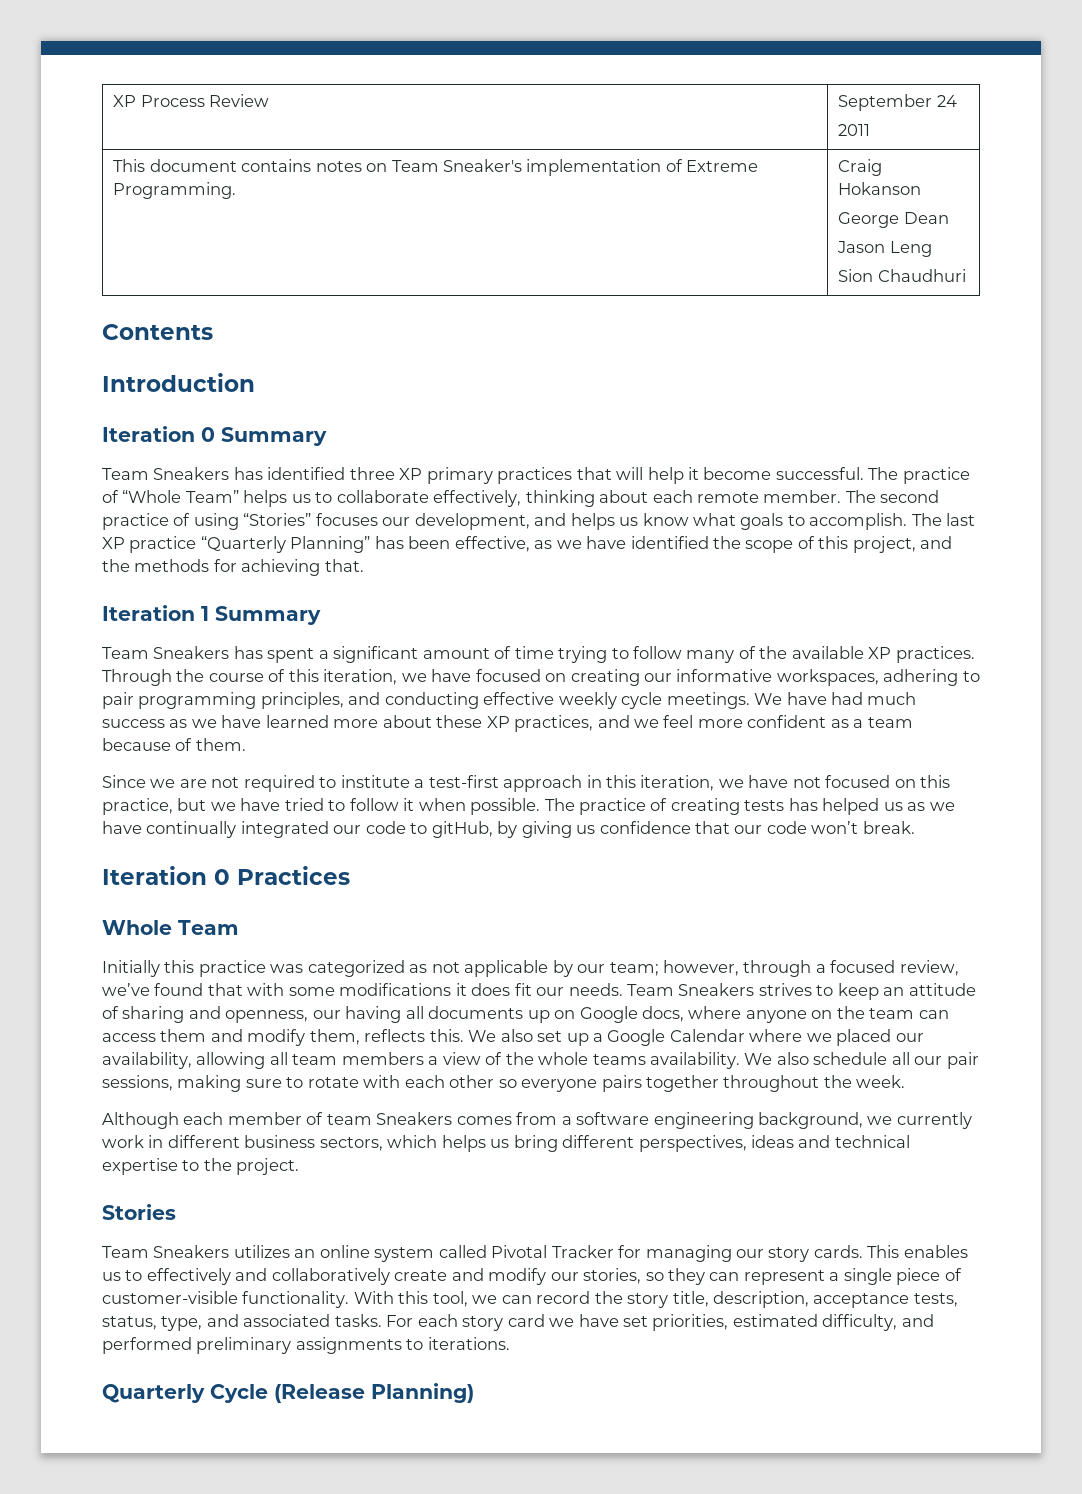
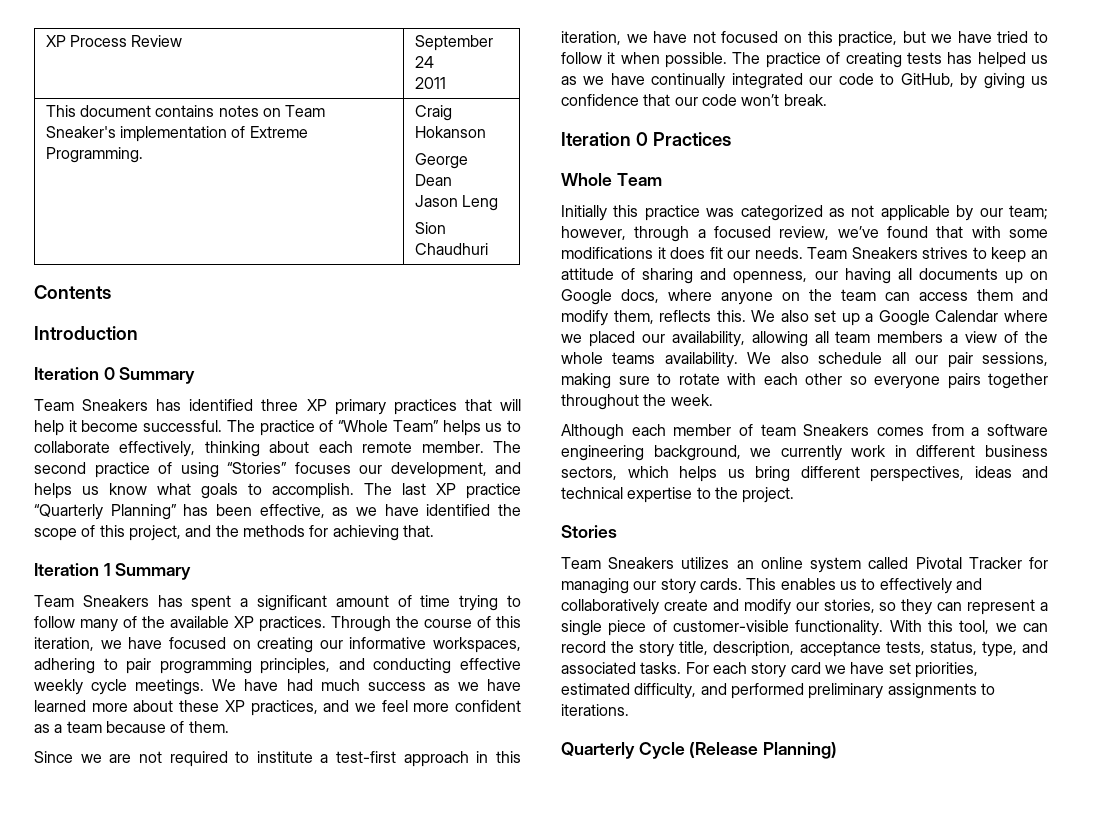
[431,821,493,838] gitHub, -> [900,73,954,87] GitHub,

